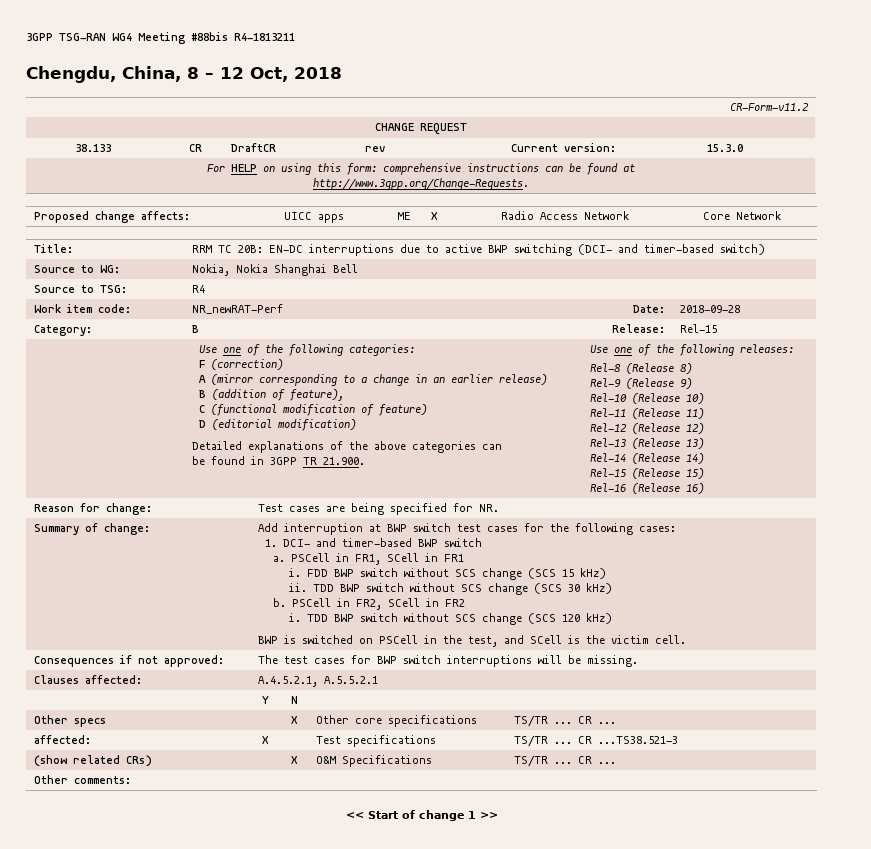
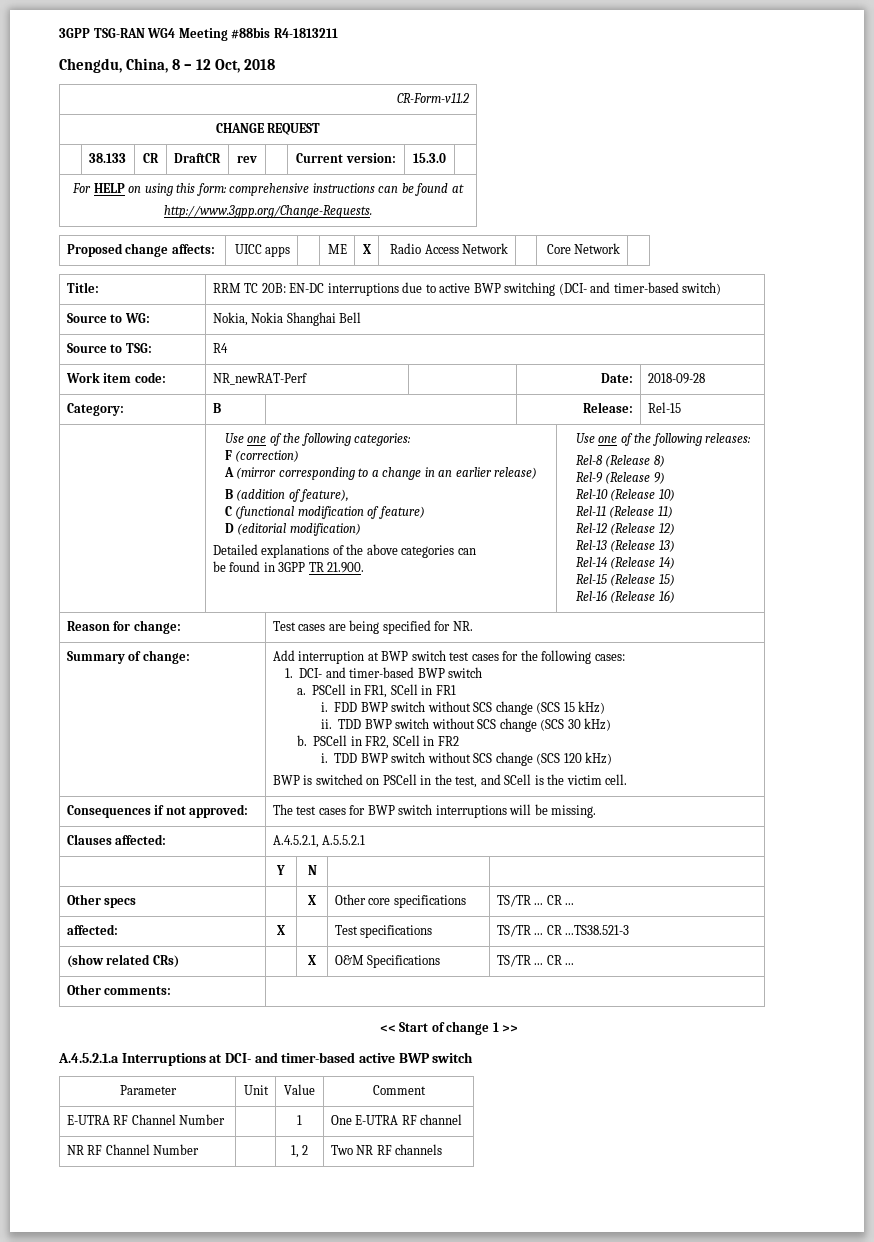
(498, 815) none -> [58,1052,474,1066] [119,1085,177,1095] [243,1085,269,1095] [284,1084,315,1095] [372,1085,426,1095] [66,1114,226,1125] [297,1115,302,1125] [330,1114,463,1125] [66,1144,200,1155] [290,1145,309,1158] [330,1144,443,1155] // A.4.5.2.1.a Interruptions at DCI- and timer-based active BWP switch // Parameter | Unit | Value | Comment // E-UTRA RF Channel Number | | 1 | One E-UTRA RF channel // NR RF Channel Number | | 1, 2 | Two NR RF channels

